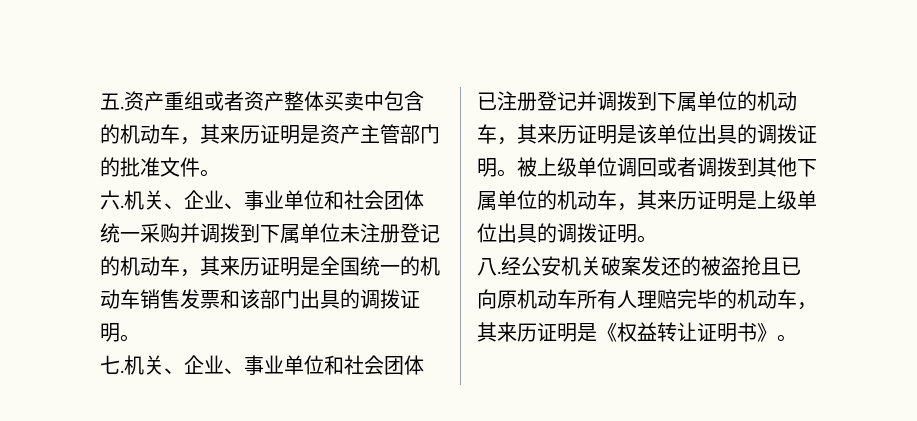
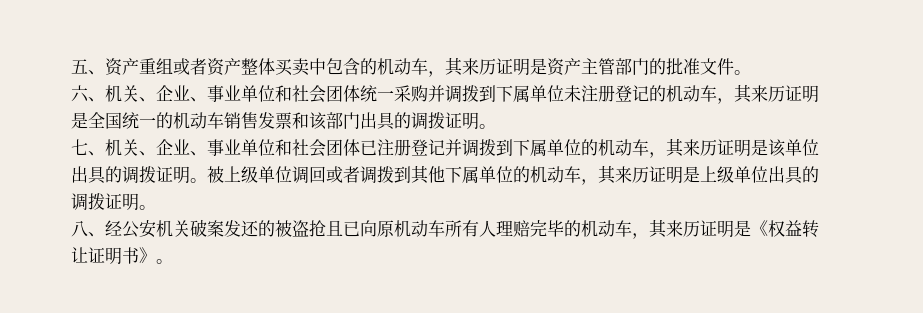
[120,106,124,109] . -> [88,70,105,75] 、
[120,205,124,208] . -> [88,97,105,102] 、
[120,370,124,373] . -> [88,151,105,156] 、
[497,271,501,274] . -> [88,232,105,237] 、

